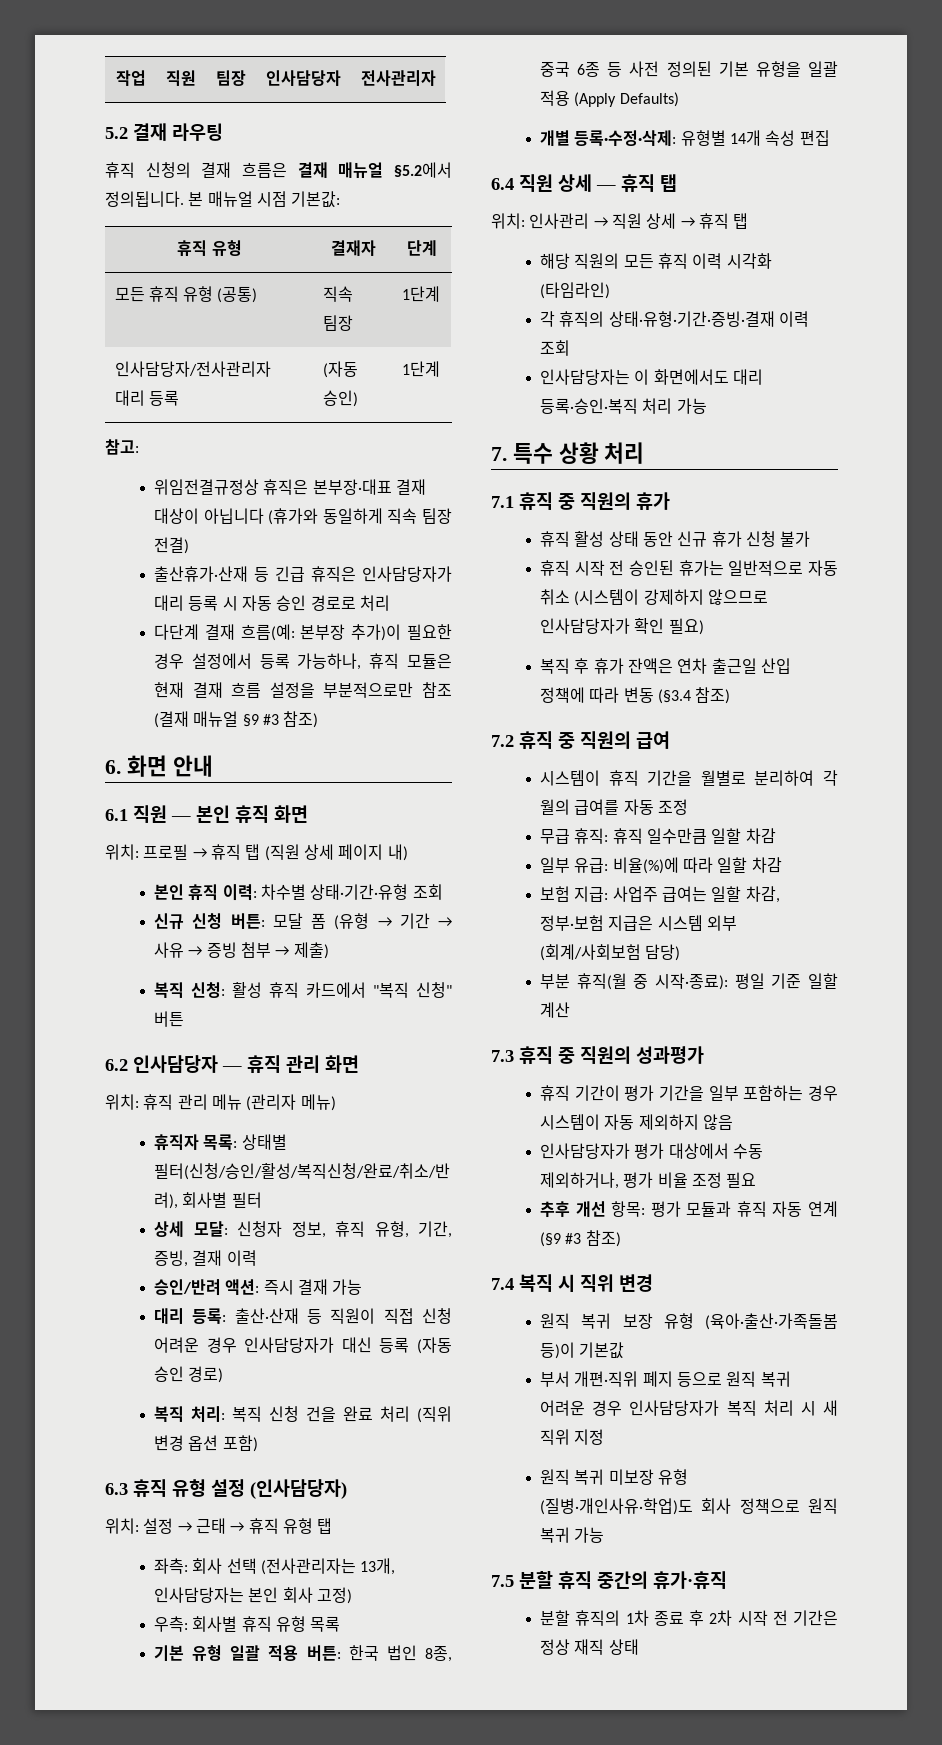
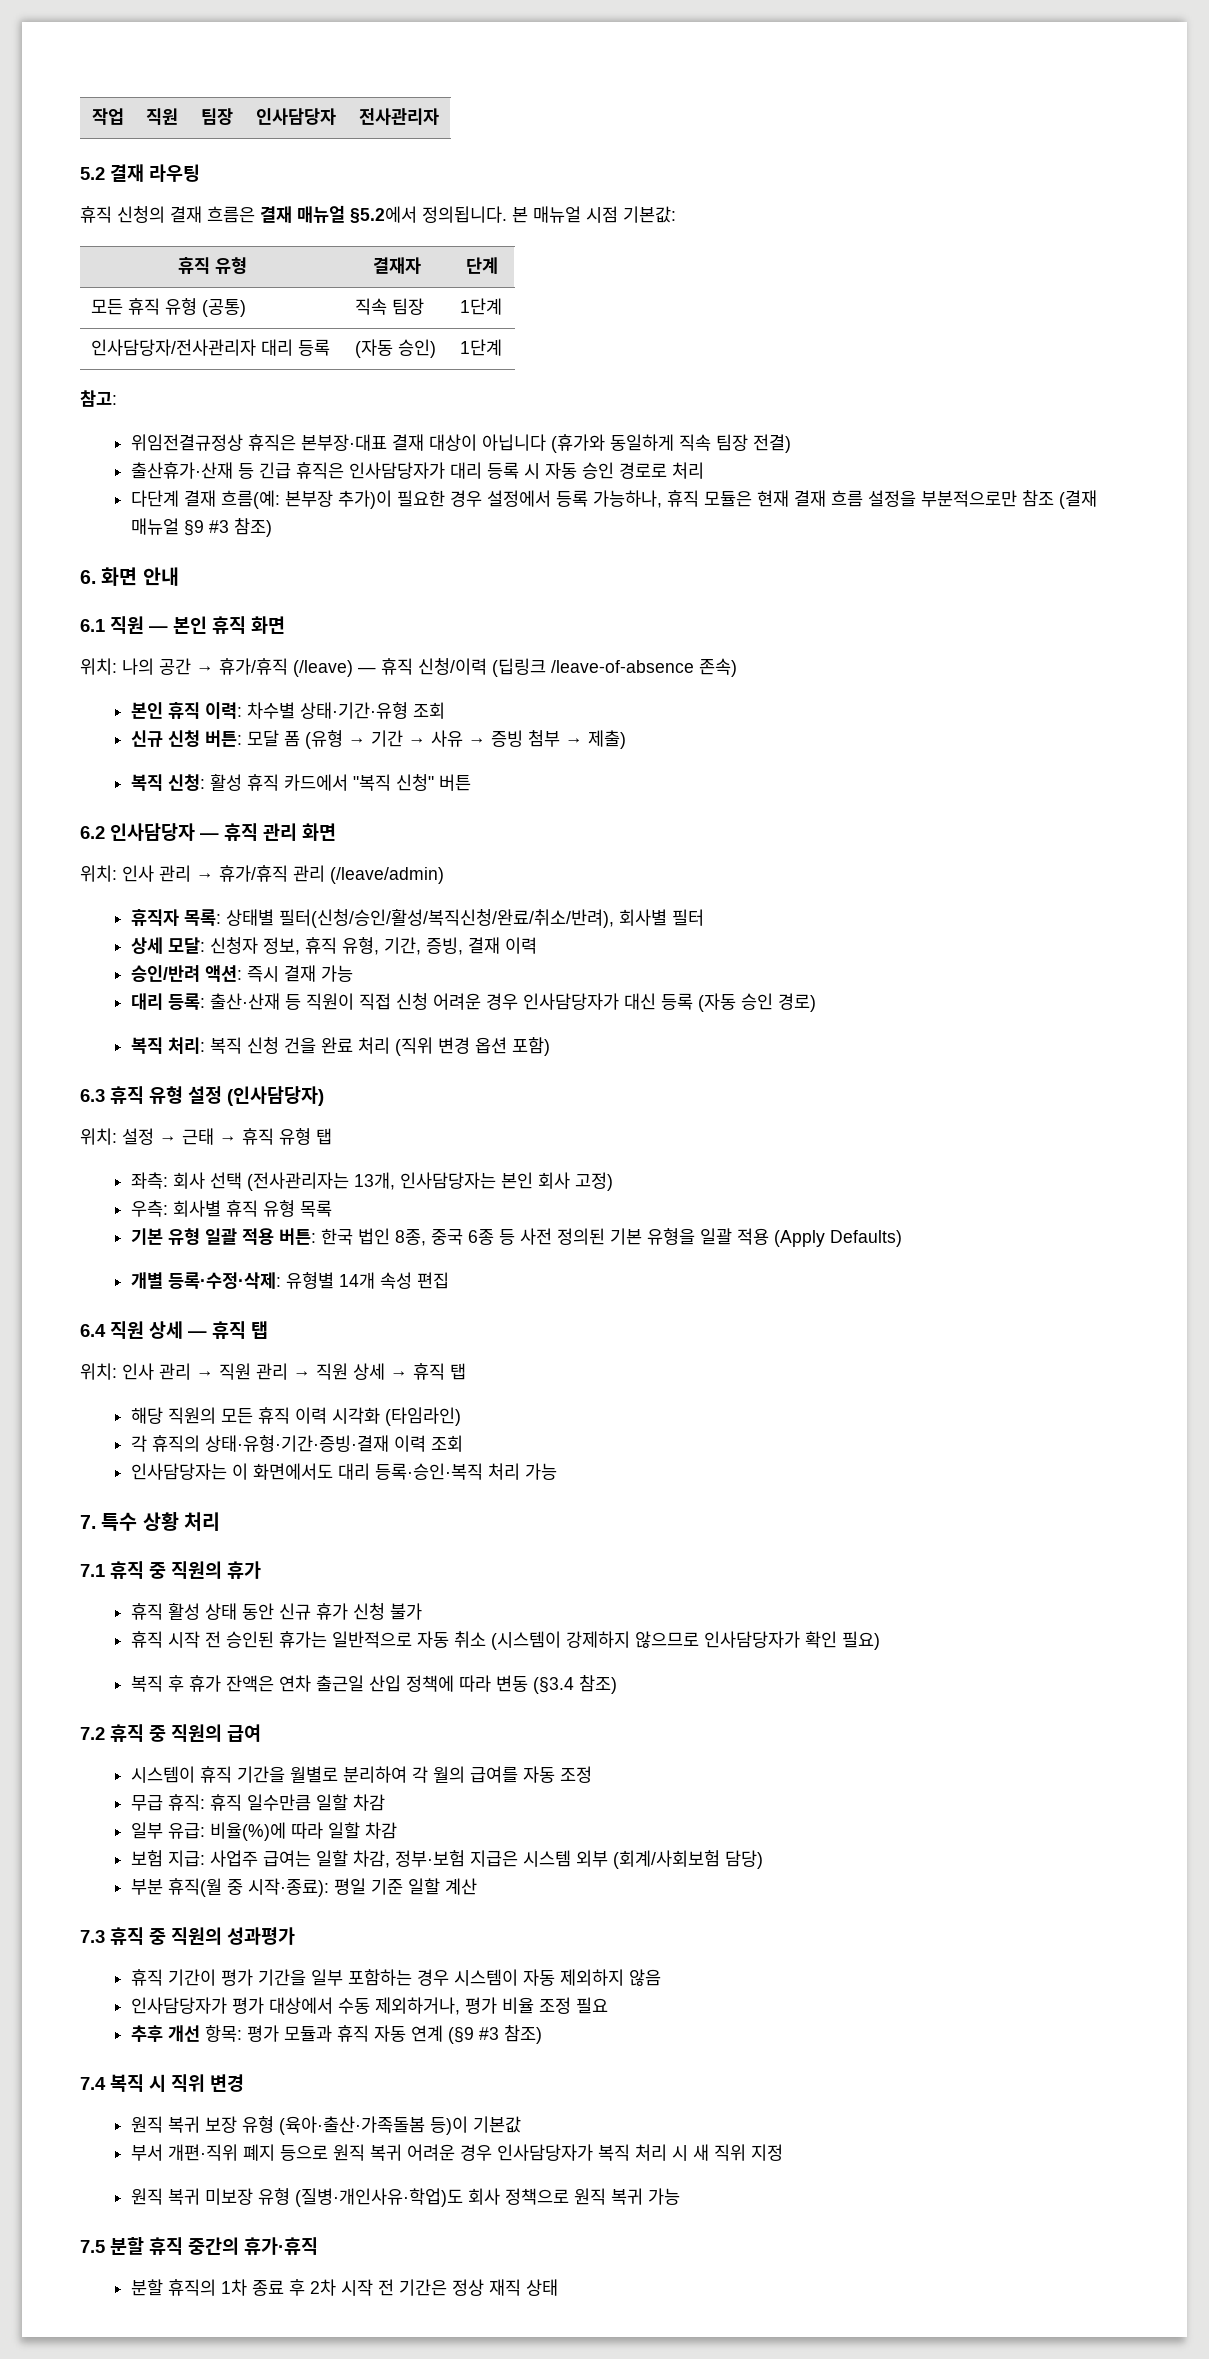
[143,844,408,861] 프로필 → 휴직 탭 (직원 상세 페이지 내) -> [122,658,737,677] 나의 공간 → 휴가/휴직 (/leave) — 휴직 신청/이력 (딥링크 /leave-of-absence 존속)
[143,1094,336,1111] 휴직 관리 메뉴 (관리자 메뉴) -> [122,865,444,884] 인사 관리 → 휴가/휴직 관리 (/leave/admin)
[529,213,590,229] 인사관리 -> [122,1363,288,1380] 인사 관리 → 직원 관리

